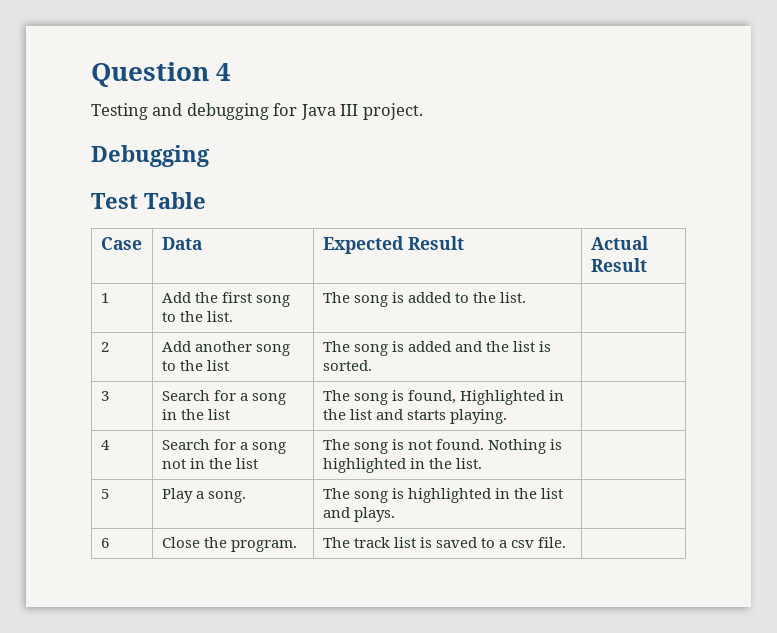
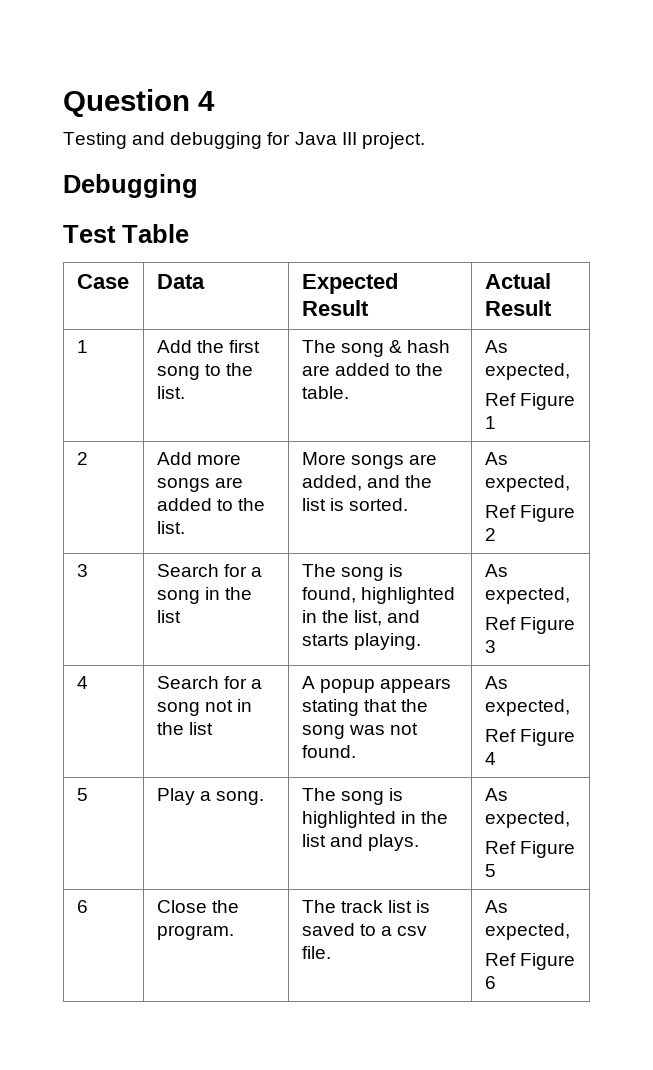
[391,292,526,303] [100,342,109,352] [161,341,290,356] [161,360,229,371] [322,341,451,356] is added to the list. | // 2 | Add another song to the list | The song is added -> [388,340,450,353] [301,363,443,376] [301,386,349,399] [484,340,508,353] [484,363,570,380] [484,393,575,410] [484,416,496,429] [76,452,88,465] [156,452,241,465] [156,477,243,492] [156,498,265,511] [156,521,185,534] [301,452,437,469] [301,475,362,491] & hash are added to the table. | As expected, // Ref Figure 1 // 2 | Add more songs are added to the list. | More songs are added,
(372, 365) none -> [484,452,508,465] [484,475,570,492] [484,505,575,522] [484,528,496,541] As expected, // Ref Figure 2
[459,390,564,405] [322,409,372,420] Highlighted in the list -> [360,587,455,604] [301,610,382,626] highlighted in the list,
(507, 416) none -> [484,564,508,577] [484,587,570,604] [484,617,575,634] [484,640,496,653] As expected, // Ref Figure 3
[322,439,562,454] [322,458,482,473] The song is not found. Nothing is highlighted in the list. | -> [301,676,451,693] [301,699,428,716] [301,723,418,739] [301,745,356,758] [484,676,508,689] [484,699,570,716] [484,729,575,746] [484,752,496,765] A popup appears stating that the song was not found. | As expected, // Ref Figure 4
(395, 514) none -> [484,788,508,801] [484,811,570,828] [484,841,575,858] [484,864,496,877] As expected, // Ref Figure 5
(566, 542) none -> [484,900,508,913] [484,923,570,940] [484,953,575,970] [484,976,496,989] As expected, // Ref Figure 6

